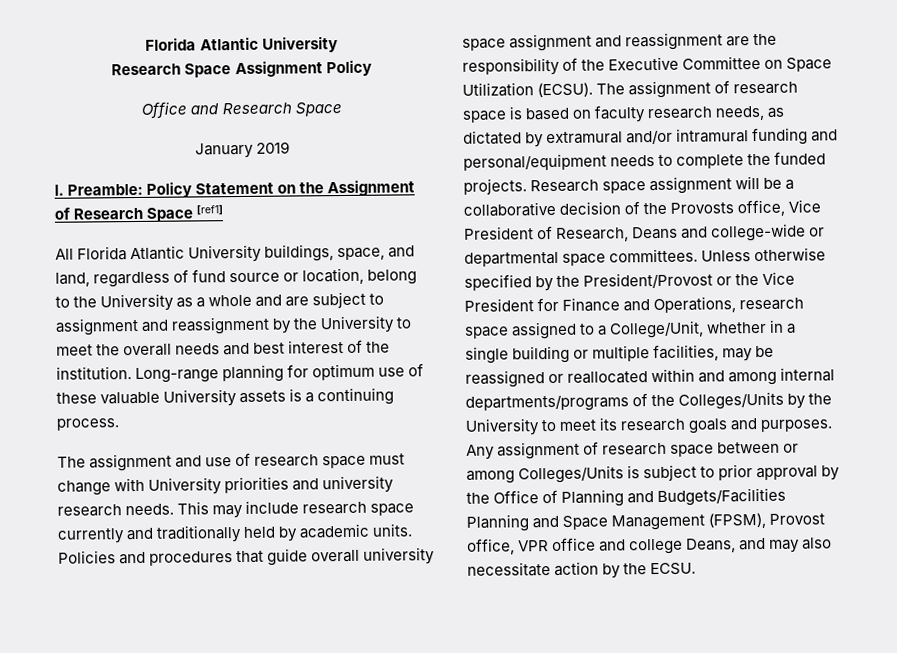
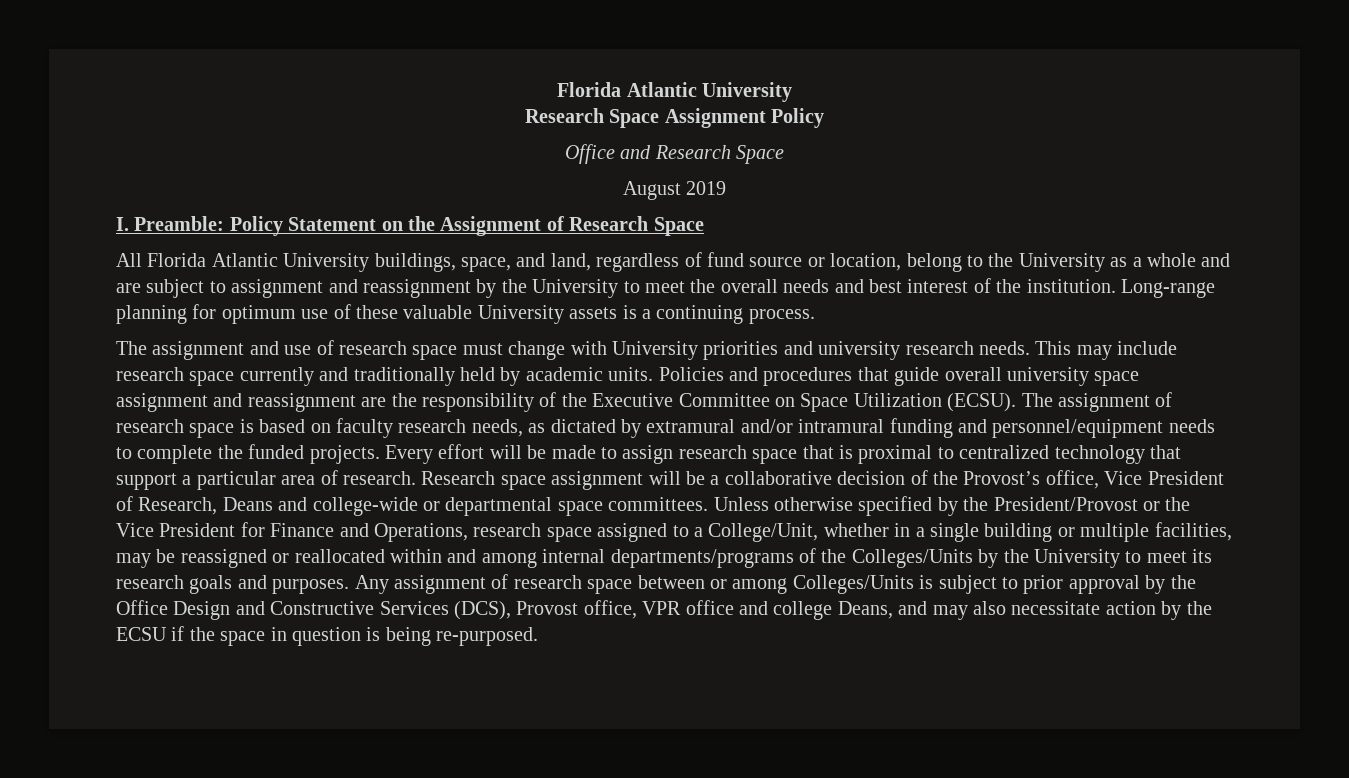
[194,142,254,159] January -> [622,181,681,200] August
[196,204,224,216] [ref1] -> (704, 226) none
[463,153,607,171] personal/equipment -> [992,419,1164,438] personnel/equipment
(527, 186) none -> [385,444,1181,464] [116,470,416,490] Every effort will be made to assign research space that is proximal to centralized technology that support a particular area of research.
[670,202,735,214] Provosts -> [963,471,1041,485] Provost’s
[542,487,787,507] [466,512,767,532] of Planning and Budgets/Facilities Planning and Space Management (FPSM), -> [173,601,511,620] Design and Constructive Services (DCS),
[650,562,697,576] ECSU. -> [116,626,539,646] ECSU if the space in question is being re-purposed.

